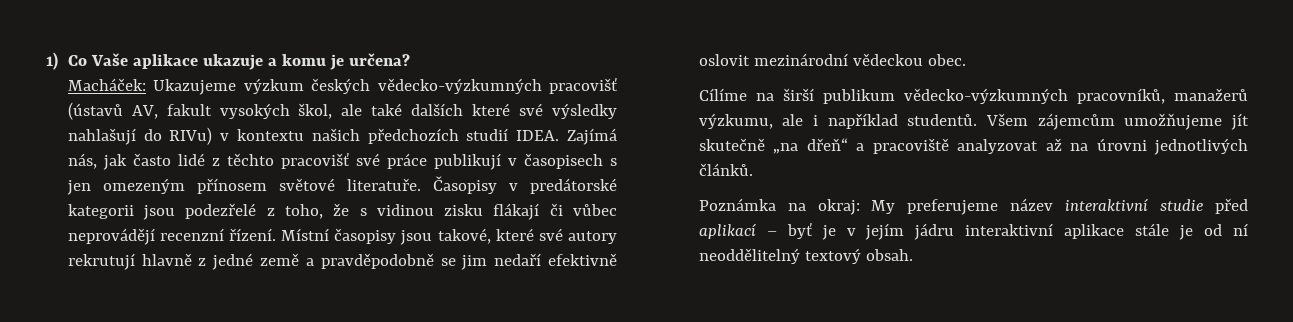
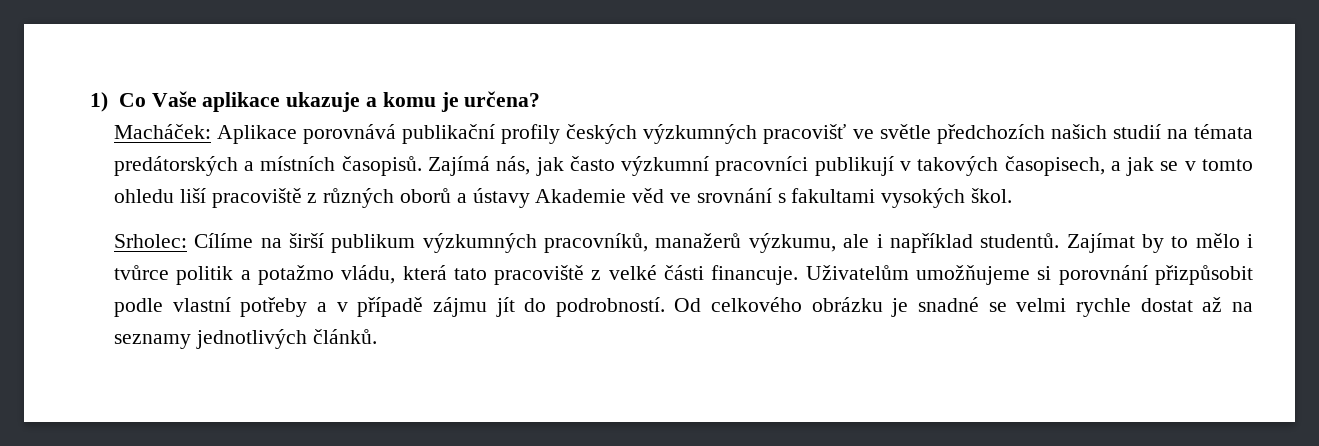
[153,77,618,95] [67,102,617,120] [67,127,617,145] [67,152,617,170] [66,176,617,195] [67,203,617,220] [67,228,617,245] [67,253,617,270] [698,53,966,66] Ukazujeme výzkum českých vědecko-výzkumných pracovišť (ústavů AV, fakult vysokých škol, ale také dalších které své výsledky nahlašují do RIVu) v kontextu našich předchozích studií IDEA. Zajímá nás, jak často lidé z těchto pracovišť své práce publikují v časopisech s jen omezeným přínosem světové literatuře. Časopisy v predátorské kategorii jsou podezřelé z toho, že s vidinou zisku flákají či vůbec neprovádějí recenzní řízení. Místní časopisy jsou takové, které své autory rekrutují hlavně z jedné země a pravděpodobně se jim nedaří efektivně oslovit mezinárodní vědeckou obec. // -> [217,124,1253,144] [113,156,1254,176] [113,188,1013,208] [113,234,187,248] Aplikace porovnává publikační profily českých výzkumných pracovišť ve světle předchozích našich studií na témata predátorských a místních časopisů. Zajímá nás, jak často výzkumní pracovníci publikují v takových časopisech, a jak se v tomto ohledu liší pracoviště z různých oborů a ústavy Akademie věd ve srovnání s fakultami vysokých škol. // Srholec:
[903,88,1068,104] vědecko-výzkumných -> [422,233,537,253] výzkumných
[986,113,1249,130] [698,138,1039,154] Všem zájemcům umožňujeme jít skutečně „na dřeň“ a pracoviště analyzovat -> [1066,233,1254,253] [113,265,1253,285] [113,297,1193,317] Zajímat by to mělo i tvůrce politik a potažmo vládu, která tato pracoviště z velké části financuje. Uživatelům umožňujeme si porovnání přizpůsobit podle vlastní potřeby a v případě zájmu jít do podrobností. Od celkového obrázku je snadné se velmi rychle dostat
[1096,138,1147,151] úrovni -> [113,334,191,349] seznamy
[698,198,1248,215] [698,222,1248,240] [698,248,913,264] // Poznámka na okraj: My preferujeme název interaktivní studie před aplikací – byť je v jejím jádru interaktivní aplikace stále je od ní neoddělitelný textový obsah. -> (377, 336) none

